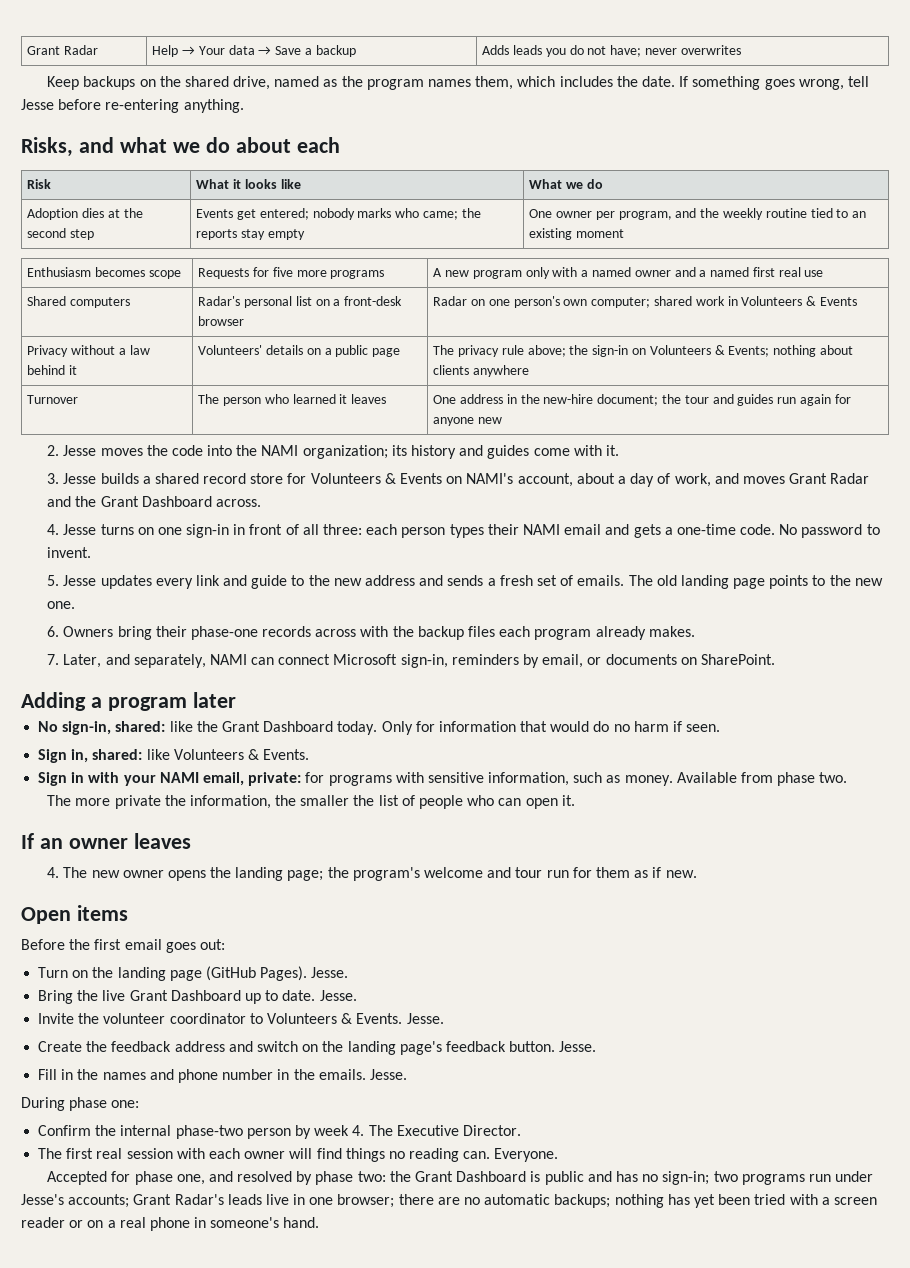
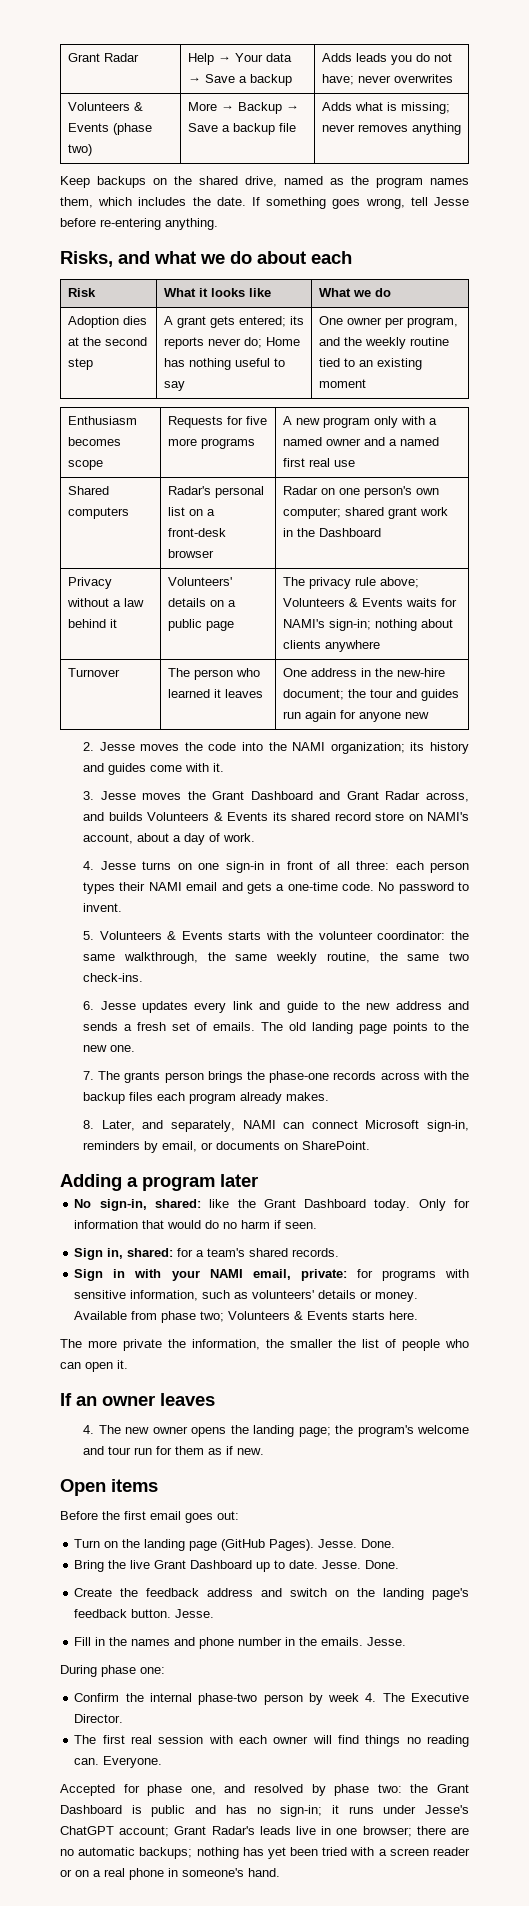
(741, 50) none -> [67,102,143,111] [67,123,152,135] [67,144,92,156] [187,102,299,114] [187,123,296,135] [321,102,450,114] [321,123,461,135] // Volunteers & Events (phase two) | More → Backup → Save a backup file | Adds what is missing; never removes anything
[196,208,481,220] [196,229,305,240] Events get entered; nobody marks who came; the reports stay empty -> [163,316,304,328] [163,337,300,349] [163,358,285,370] [163,381,185,391] A grant gets entered; its reports never do; Home has nothing useful to say
(692, 301) none -> [387,507,417,519] grant
[741,296,857,306] Volunteers & Events -> [296,528,381,537] the Dashboard
[569,345,770,357] the sign-in on Volunteers & Events; -> [282,598,457,607] [282,619,371,631] Volunteers & Events waits for NAMI's sign-in;
[100,473,443,484] builds a shared record store for Volunteers & Events -> [142,791,469,802] [83,812,405,821] moves the Grant Dashboard and Grant Radar across, and builds Volunteers & Events its shared record store
[674,473,870,487] [47,496,261,507] work, and moves Grant Radar and the Grant Dashboard across. -> [223,833,256,842] work.
(60, 580) none -> [99,931,469,940] [83,952,470,964] [83,973,144,982] [83,1001,95,1010] Volunteers & Events starts with the volunteer coordinator: the same walkthrough, the same weekly routine, the same two check-ins. // 6.
[47,626,187,640] 6. Owners bring their -> [83,1071,266,1083] 7. The grants person brings the
[47,654,60,665] 7. -> [83,1120,95,1129] 8.
[146,749,310,760] like Volunteers & Events. -> [177,1248,340,1257] for a team's shared records.
(621, 779) none -> [252,1290,373,1299] volunteers' details or
[819,772,848,783] two. -> [200,1311,419,1322] two; Volunteers & Events starts here.
(349, 972) none -> [361,1539,396,1548] Done.
[38,1013,444,1024] // Invite the volunteer coordinator to Volunteers & Events. Jesse. -> [365,1560,400,1569] Done.
[713,1171,874,1185] [21,1194,130,1208] two programs run under Jesse's accounts; -> [331,1805,469,1814] [60,1826,170,1837] it runs under Jesse's ChatGPT account;

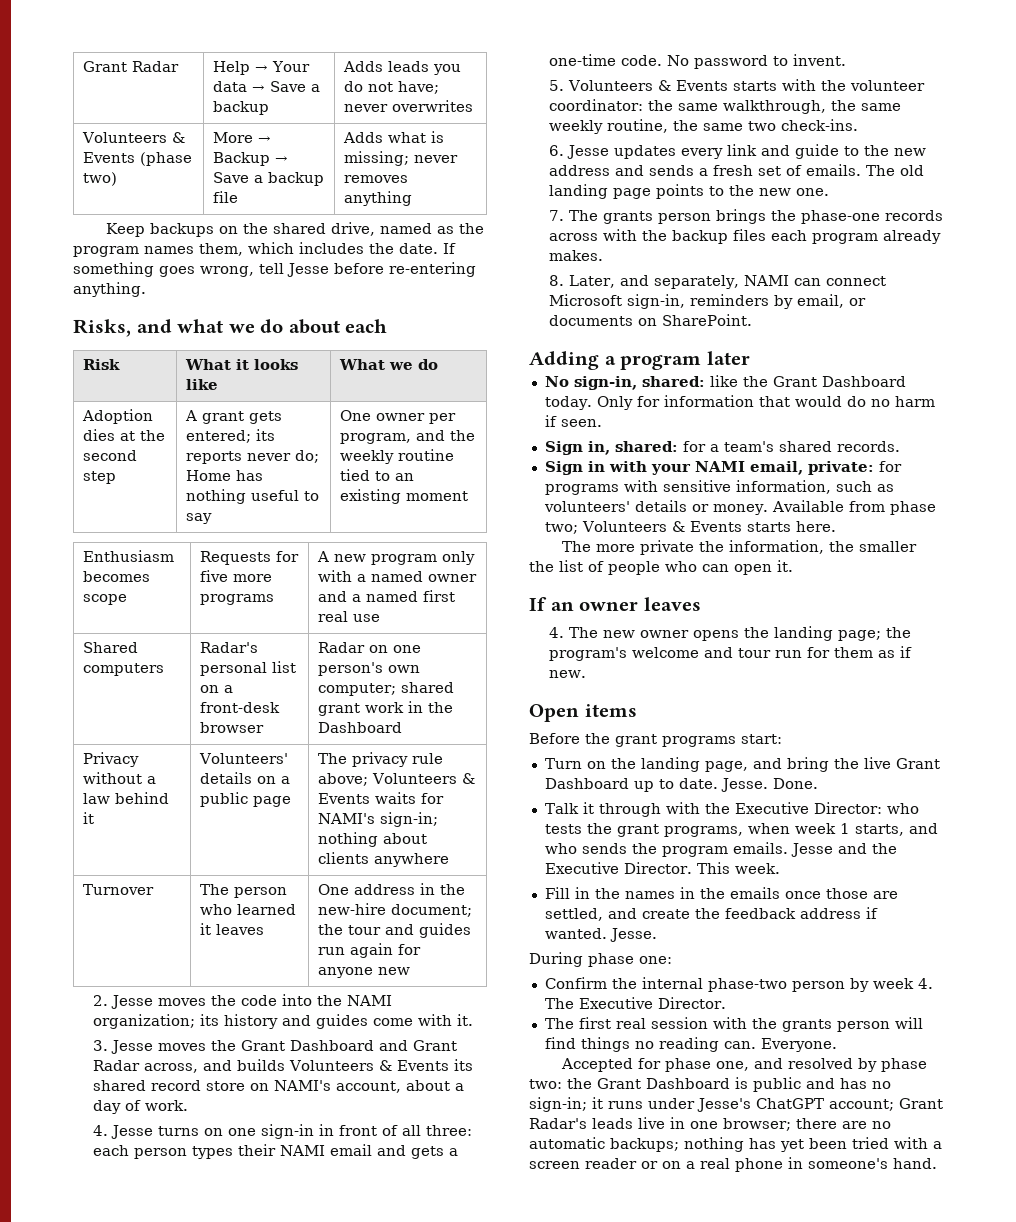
[124,1511,239,1523] first email goes out: -> [615,734,782,747] grant programs start:
[189,1539,396,1551] [74,1560,105,1572] page (GitHub Pages). Jesse. Done. // Bring -> [704,757,829,772] page, and bring
[74,1588,469,1600] [74,1609,215,1618] [74,1637,364,1649] Create the feedback address and switch on the landing page's feedback button. Jesse. // Fill in the names and phone number in the emails. -> [544,802,919,817] [544,823,938,837] [544,842,897,857] [544,862,780,874] [544,887,898,899] [544,907,878,921] [544,928,607,939] Talk it through with the Executive Director: who tests the grant programs, when week 1 starts, and who sends the program emails. Jesse and the Executive Director. This week. // Fill in the names in the emails once those are settled, and create the feedback address if wanted.
[238,1735,309,1744] each owner -> [751,1018,890,1032] the grants person

